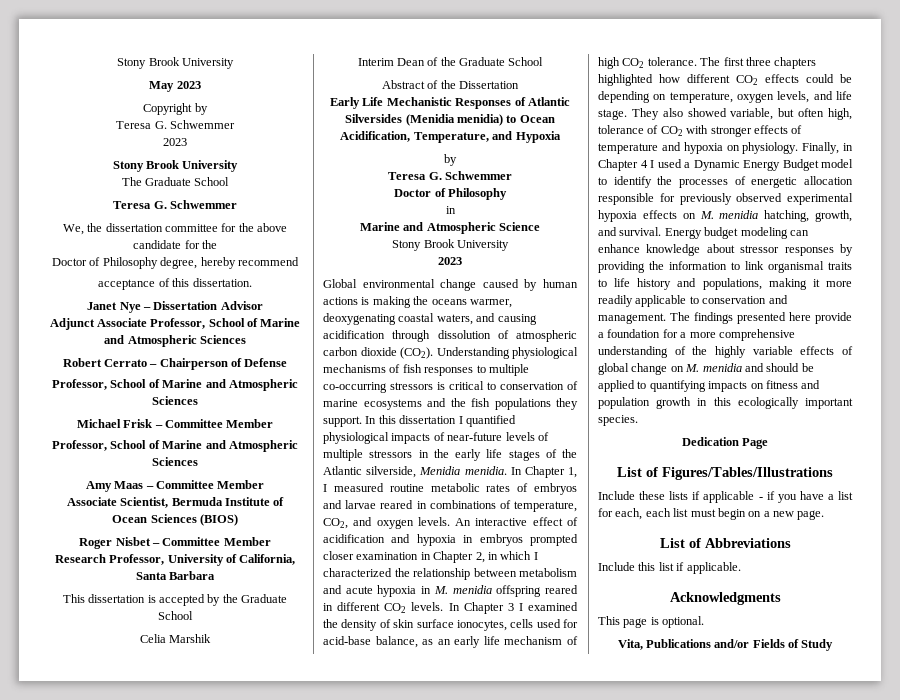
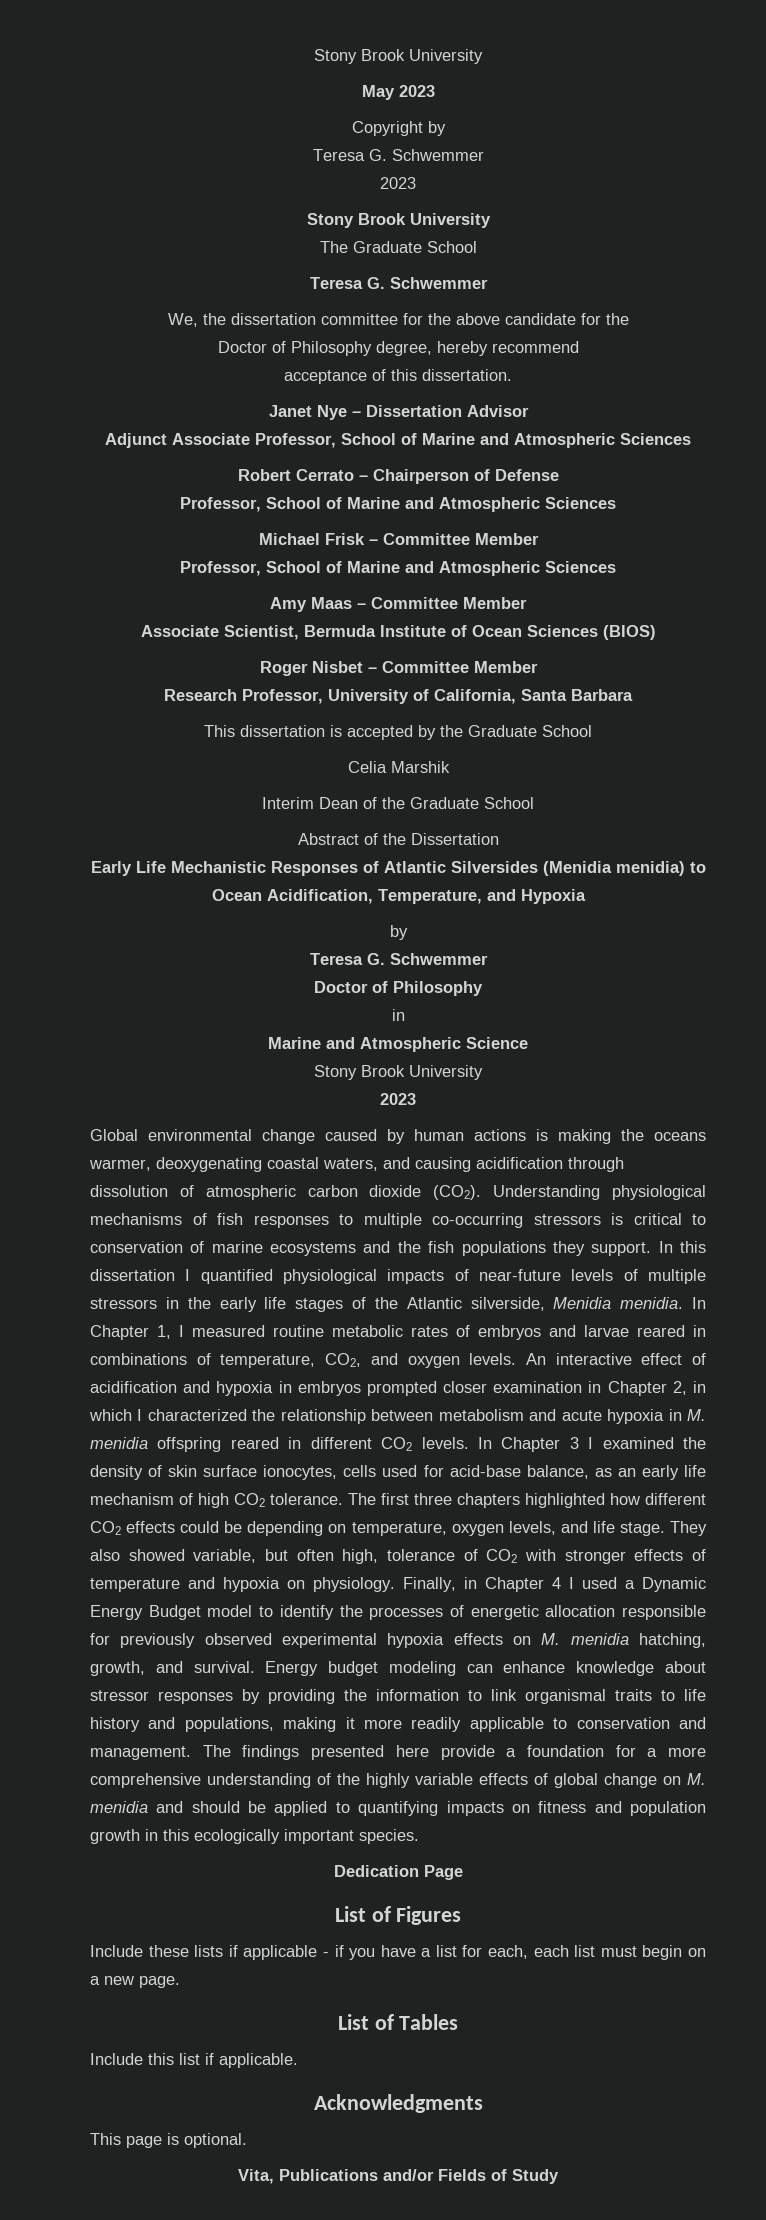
[662,467,833,480] Figures/Tables/Illustrations -> [396,1906,462,1925] Figures
[704,538,791,548] Abbreviations -> [399,2014,459,2030] Tables

